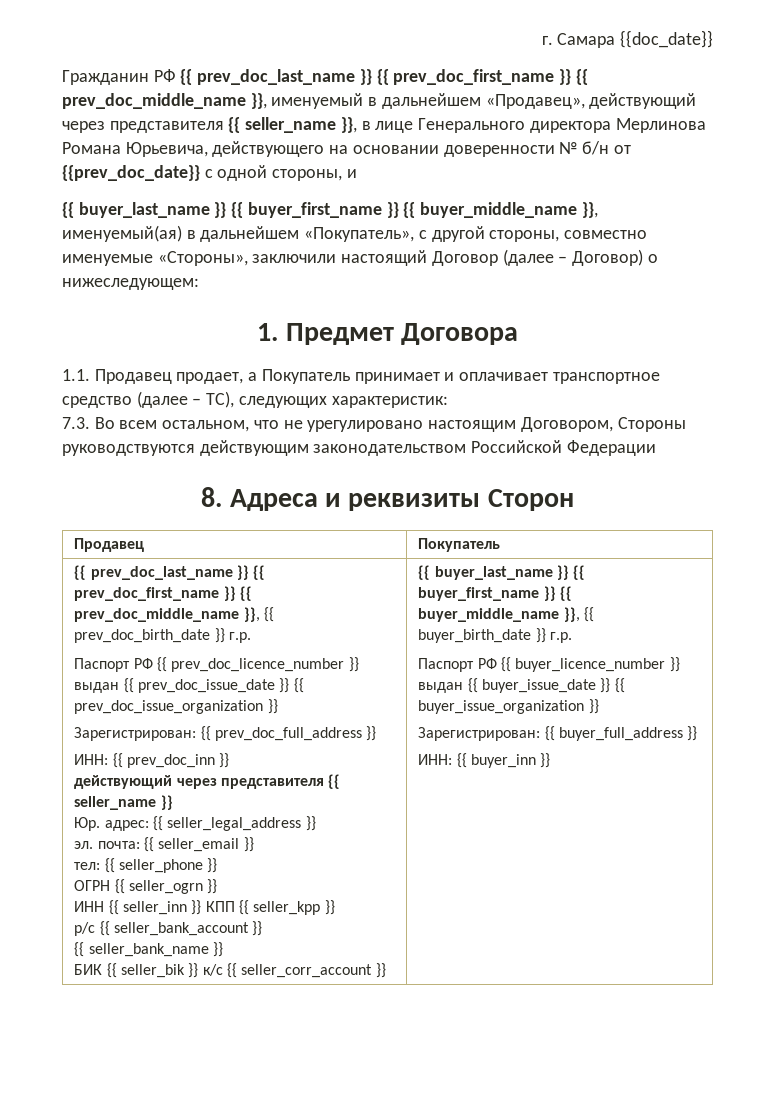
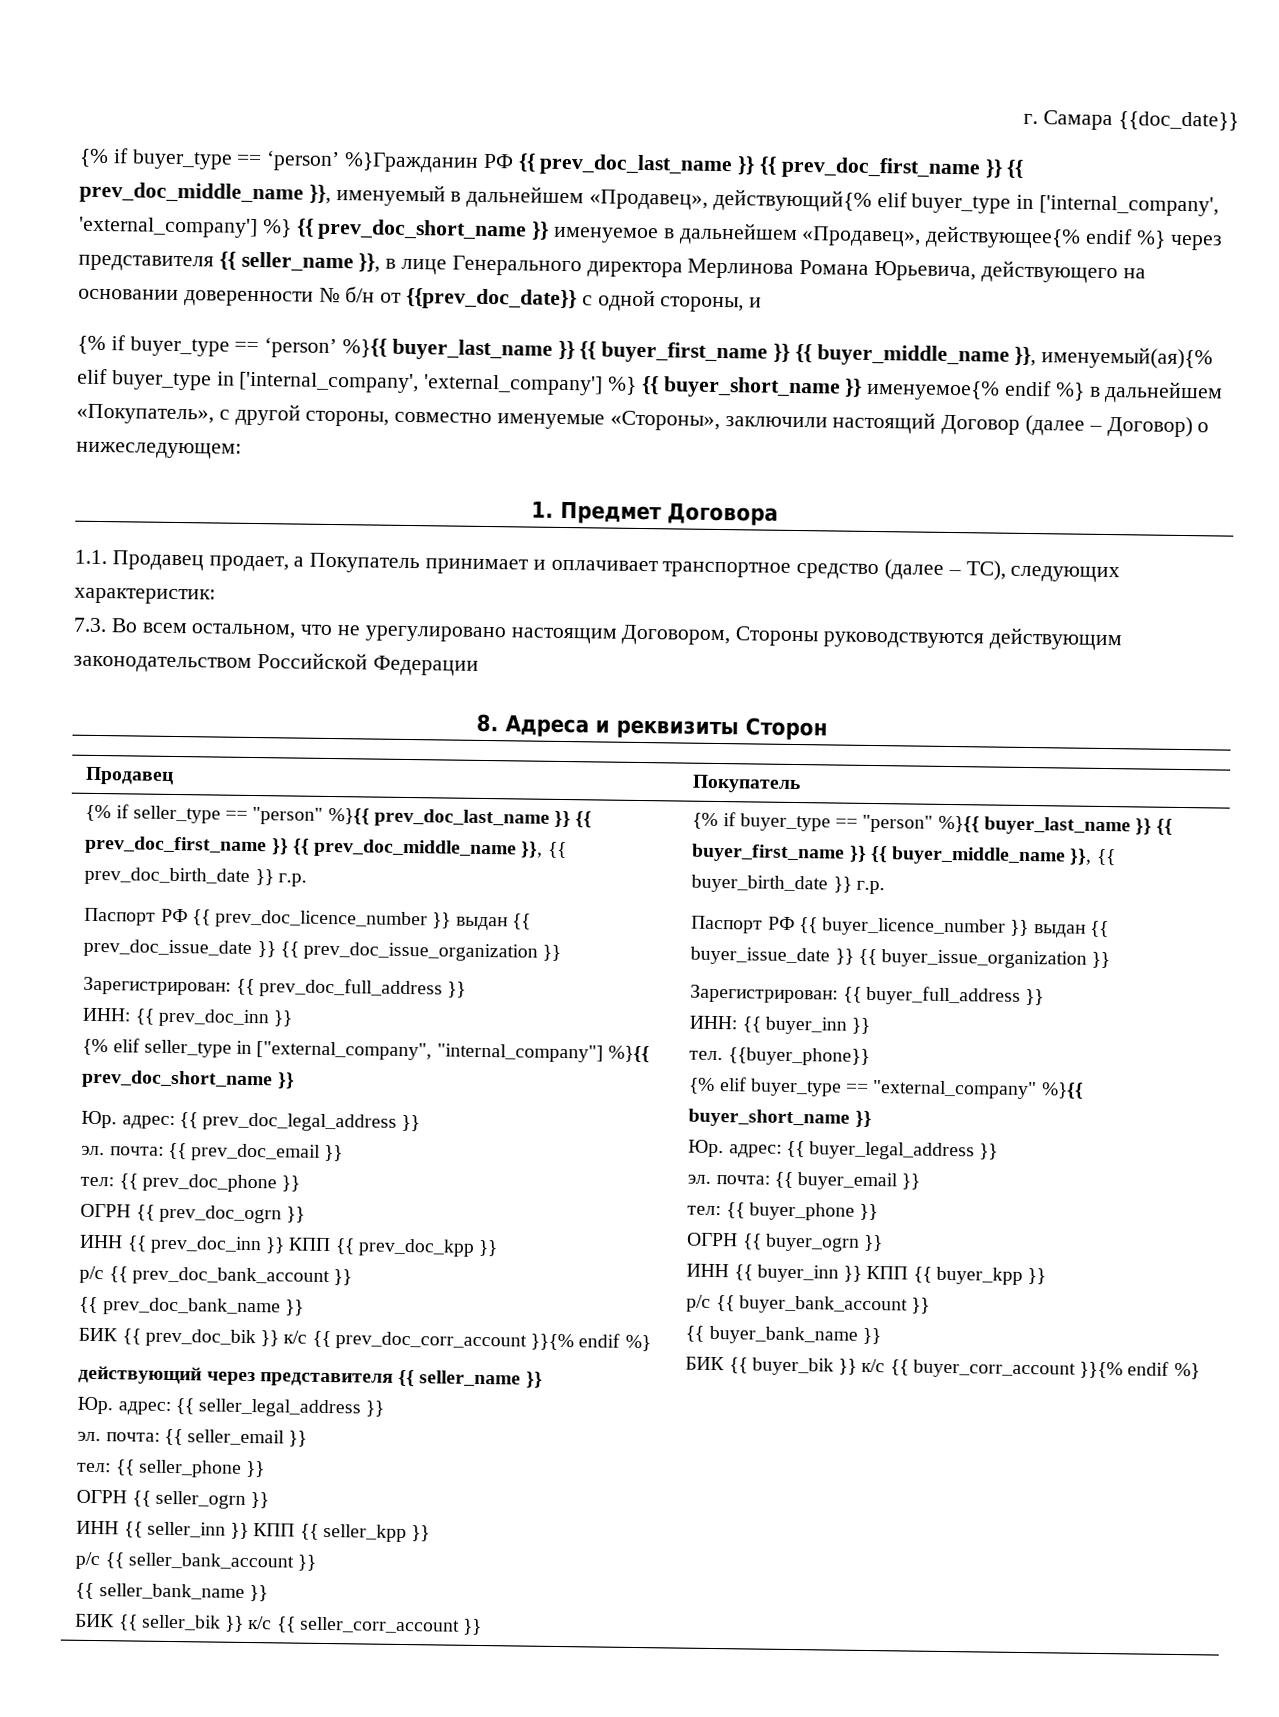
[62,70,149,85] Гражданин -> [79,148,480,173] {% if buyer_type == ‘person’ %}Гражданин
[589,93,697,109] действующий -> [712,188,1220,217] [78,216,1166,249] действующий{% elif buyer_type in ['internal_company', 'external_company'] %} {{ prev_doc_short_name }} именуемое в дальнейшем «Продавец», действующее{% endif %}
[62,202,598,218] [62,225,182,242] {{ buyer_last_name }} {{ buyer_first_name }} {{ buyer_middle_name }}, именуемый(ая) -> [77,335,1214,370] [77,368,1085,401] {% if buyer_type == ‘person’ %}{{ buyer_last_name }} {{ buyer_first_name }} {{ buyer_middle_name }}, именуемый(ая){% elif buyer_type in ['internal_company', 'external_company'] %} {{ buyer_short_name }} именуемое{% endif %}
[74,565,87,580] {{ -> [85,804,370,825] {% if seller_type == "person" %}{{
(230, 760) none -> [82,1038,650,1063] [82,1069,295,1090] [81,1110,421,1132] [81,1142,344,1162] [80,1173,301,1193] [80,1203,306,1224] [79,1234,499,1257] [79,1265,353,1287] [79,1296,304,1317] [78,1327,651,1352] // {% elif seller_type in ["external_company", "internal_company"] %}{{ prev_doc_short_name }} // Юр. адрес: {{ prev_doc_legal_address }} // эл. почта: {{ prev_doc_email }} // тел: {{ prev_doc_phone }} // ОГРН {{ prev_doc_ogrn }} // ИНН {{ prev_doc_inn }} КПП {{ prev_doc_kpp }} // р/с {{ prev_doc_bank_account }} // {{ prev_doc_bank_name }} // БИК {{ prev_doc_bik }} к/с {{ prev_doc_corr_account }}{% endif %}
[418,565,431,580] {{ -> [692,812,980,833] {% if buyer_type == "person" %}{{
(551, 760) none -> [689,1047,870,1066] [688,1077,1084,1100] [688,1108,872,1128] [688,1139,999,1161] [687,1171,921,1191] [687,1202,879,1221] [687,1232,884,1252] [686,1263,1047,1285] [686,1294,931,1315] [685,1325,881,1345] [685,1356,1200,1380] // тел. {{buyer_phone}} // {% elif buyer_type == "external_company" %}{{ buyer_short_name }} // Юр. адрес: {{ buyer_legal_address }} // эл. почта: {{ buyer_email }} // тел: {{ buyer_phone }} // ОГРН {{ buyer_ogrn }} // ИНН {{ buyer_inn }} КПП {{ buyer_kpp }} // р/с {{ buyer_bank_account }} // {{ buyer_bank_name }} // БИК {{ buyer_bik }} к/с {{ buyer_corr_account }}{% endif %}

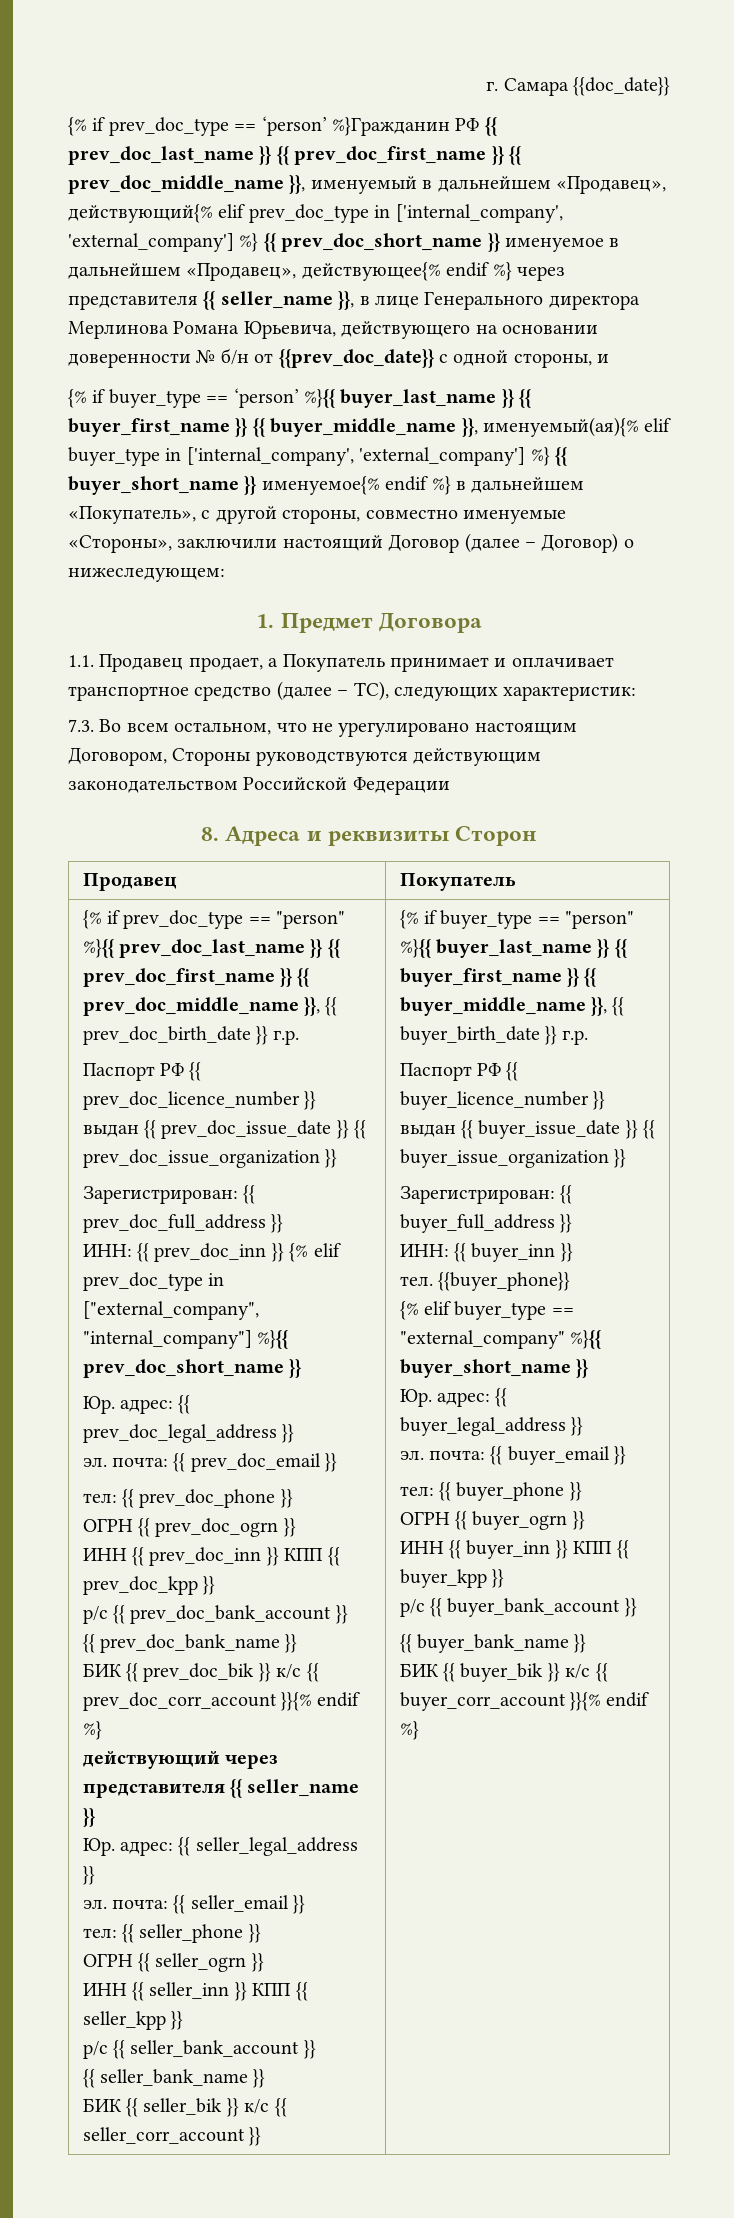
[131,149,233,170] buyer_type -> [108,117,229,136] prev_doc_type
[911,193,1012,214] buyer_type -> [248,204,369,223] prev_doc_type
[132,805,221,824] seller_type -> [123,910,244,929] prev_doc_type
[82,1038,232,1058] // {% elif seller_type -> [289,1243,341,1262] [82,1272,203,1291] {% elif prev_doc_type

